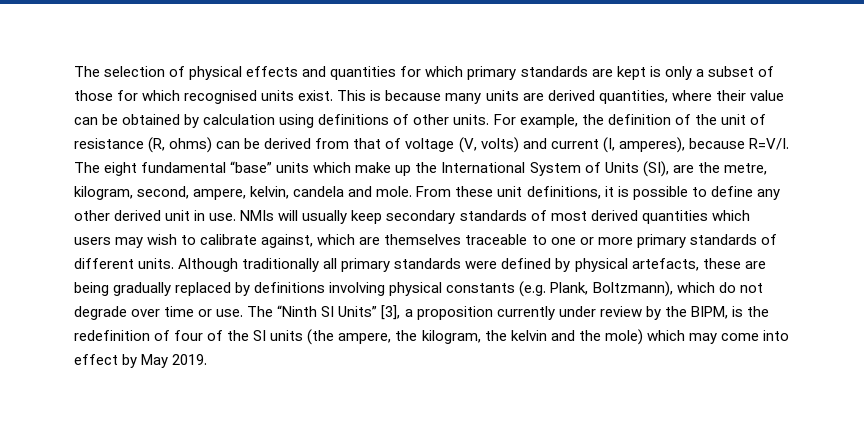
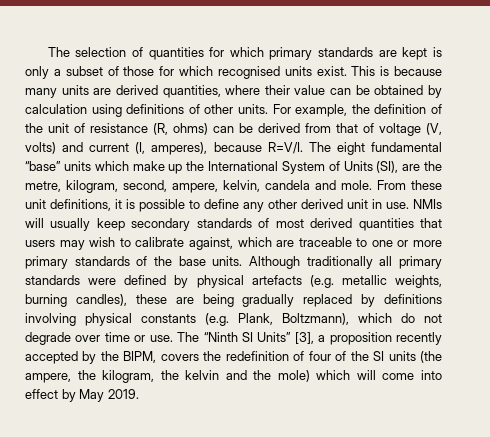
[189,66,327,80] physical effects and -> (143, 52) none
[711,210,750,221] which -> [420,218,443,228] that
[384,234,462,245] themselves -> (295, 243) none
[74,258,134,269] different -> [154,256,206,266] the base
[631,258,699,271] artefacts, -> [251,275,442,288] [25,294,127,307] artefacts (e.g. metallic weights, burning candles),
[496,306,642,320] currently under review -> [396,332,443,345] [25,351,78,364] recently accepted
[731,306,743,317] is -> [160,354,199,361] covers
[688,333,717,344] may -> [356,370,376,380] will

